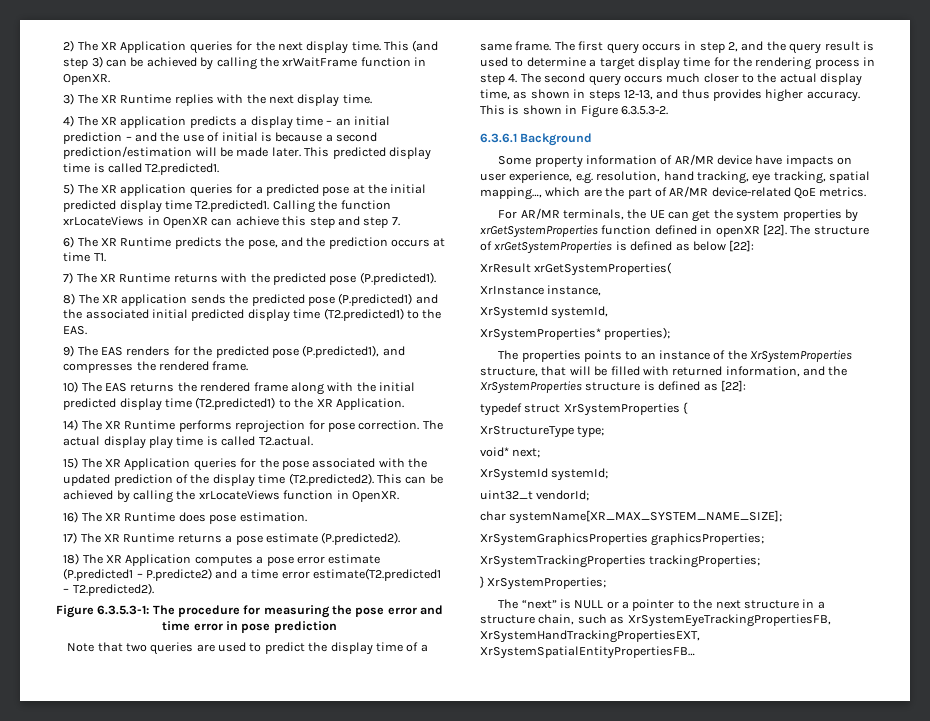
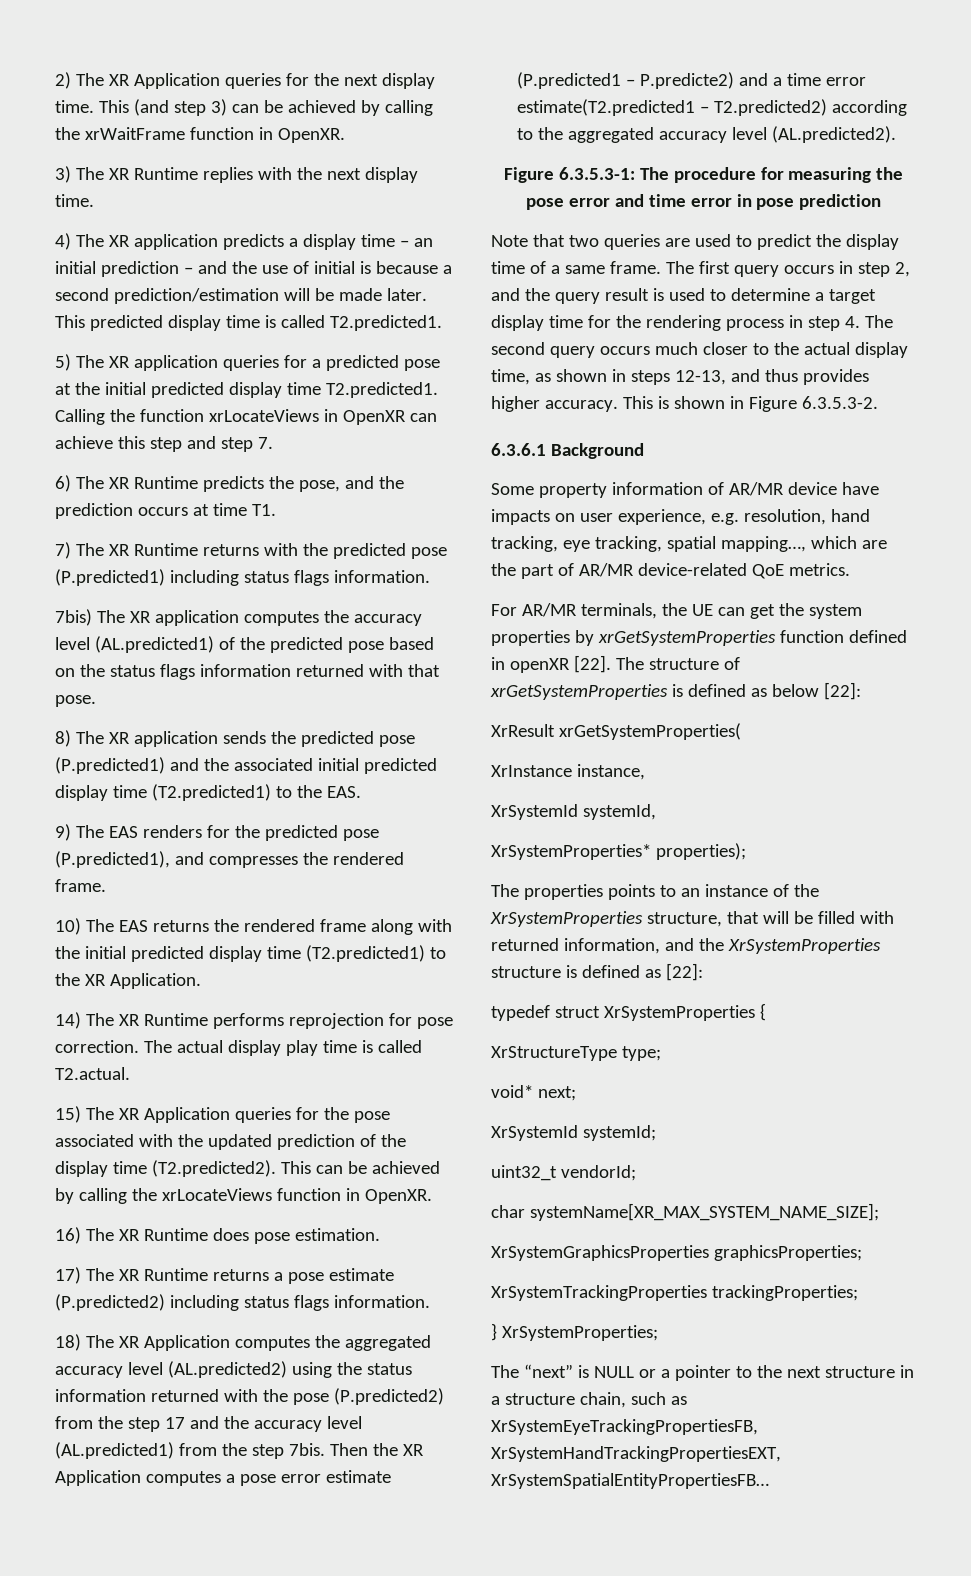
[359,272,436,285] (P.predicted1). -> [55,569,431,586] [55,609,423,626] [55,636,435,653] [55,664,441,680] [55,695,97,707] (P.predicted1) including status flags information. // 7bis) The XR application computes the accuracy level (AL.predicted1) of the predicted pose based on the status flags information returned with that pose.
[321,532,401,545] (P.predicted2). -> [55,1294,431,1311] (P.predicted2) including status flags information.
(253, 560) none -> [315,1335,432,1351] [55,1361,413,1378] [55,1388,445,1405] [55,1416,363,1432] [55,1442,425,1459] [55,1470,222,1486] the aggregated accuracy level (AL.predicted2) using the status information returned with the pose (P.predicted2) from the step 17 and the accuracy level (AL.predicted1) from the step 7bis. Then the XR Application computes
[72,583,154,596] T2.predicted2). -> [714,99,908,116] [517,126,897,143] T2.predicted2) according to the aggregated accuracy level (AL.predicted2).

